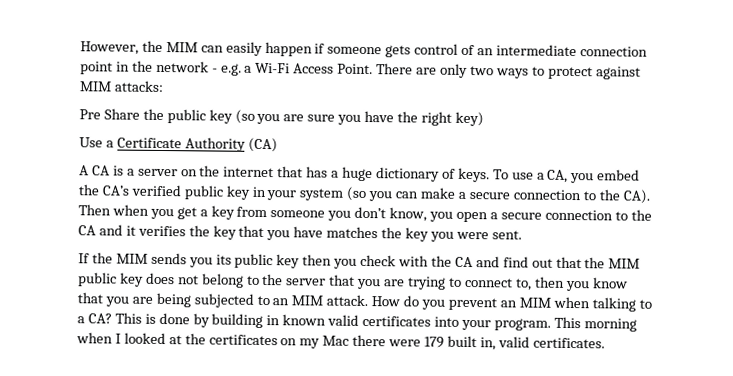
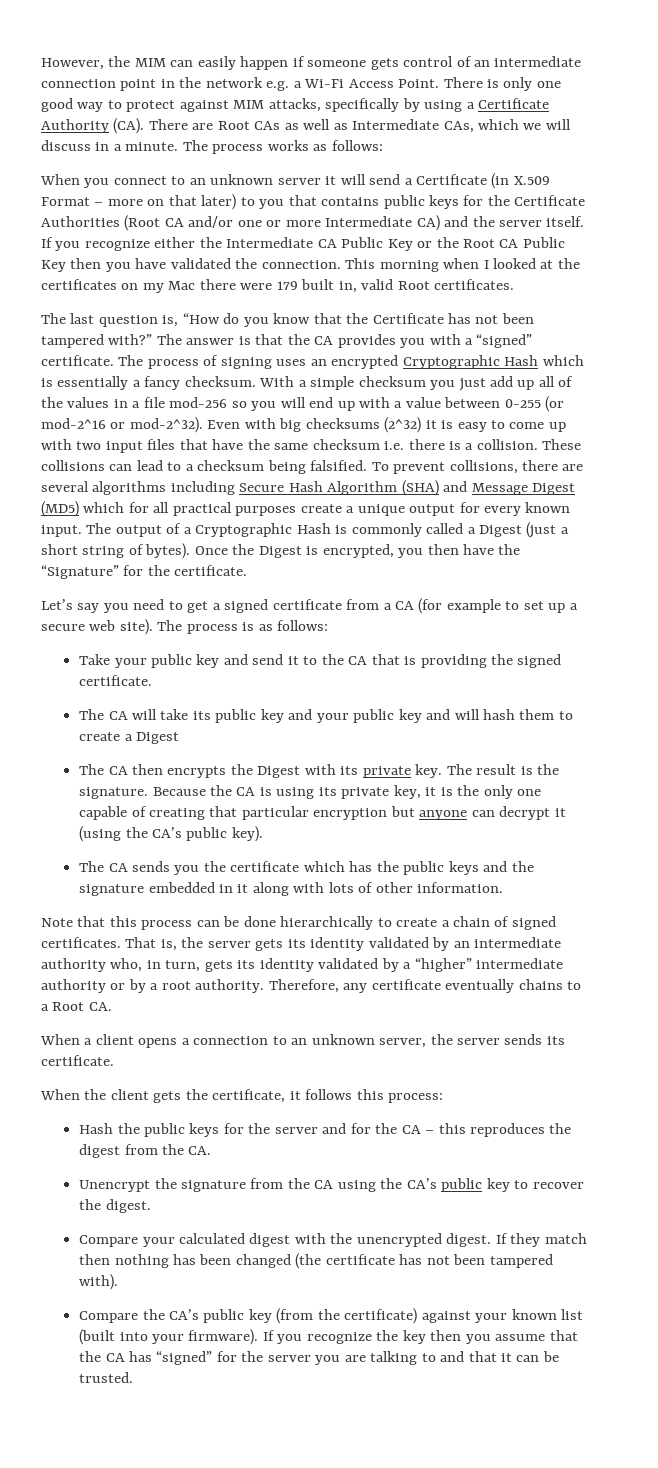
[211,68,218,73] - -> (263, 82) none
[416,63,641,80] [79,80,164,93] [79,108,484,127] [79,137,278,153] [79,165,641,184] [78,184,650,204] [78,204,652,223] [78,224,522,242] [78,252,641,269] [78,272,628,292] [77,292,652,312] [77,312,551,331] are only two ways to protect against MIM attacks: // Pre Share the public key (so you are sure you have the right key) // Use a Certificate Authority (CA) // A CA is a server on the internet that has a huge dictionary of keys. To use a CA, you embed the CA’s verified public key in your system (so you can make a secure connection to the CA). Then when you get a key from someone you don’t know, you open a secure connection to the CA and it verifies the key that you have matches the key you were sent. // If the MIM sends you its public key then you check with the CA and find out that the MIM public key does not belong to the server that you are trying to connect to, then you know that you are being subjected to an MIM attack. How do you prevent an MIM when talking to a CA? This is done by building in known valid certificates into your program. -> [487,77,561,91] [41,98,550,112] [41,118,571,134] [41,140,383,154] [40,173,550,189] [41,194,586,210] [41,215,585,231] [41,237,565,251] [41,258,341,272] is only one good way to protect against MIM attacks, specifically by using a Certificate Authority (CA). There are Root CAs as well as Intermediate CAs, which we will discuss in a minute. The process works as follows: // When you connect to an unknown server it will send a Certificate (in X.509 Format – more on that later) to you that contains public keys for the Certificate Authorities (Root CA and/or one or more Intermediate CA) and the server itself. If you recognize either the Intermediate CA Public Key or the Root CA Public Key then you have validated the connection.
[532,337,605,349] certificates. -> [397,279,515,290] [41,313,534,327] [41,334,533,348] [41,355,584,369] [41,376,574,391] [41,396,565,412] [41,417,566,433] [41,439,582,453] [41,460,584,474] [41,480,576,496] [41,501,571,517] [41,522,569,538] [41,543,521,559] [41,565,248,579] [41,598,578,614] [41,619,329,635] [79,654,562,668] [79,675,153,686] [79,709,573,723] [79,732,180,744] [79,764,560,778] [79,785,542,799] [79,806,566,820] [79,826,263,842] [79,861,534,875] [79,882,504,896] [41,916,556,930] [41,937,562,951] [41,958,564,972] [41,979,582,993] [41,1002,112,1011] [40,1034,565,1048] [41,1055,114,1066] [40,1089,444,1103] [79,1123,572,1137] [79,1144,212,1158] [79,1178,584,1192] [79,1199,151,1213] [79,1233,587,1247] [79,1253,553,1269] [79,1274,119,1290] [79,1308,584,1324] [79,1329,578,1345] [79,1351,559,1365] [79,1372,134,1383] Root certificates. // The last question is, “How do you know that the Certificate has not been tampered with?” The answer is that the CA provides you with a “signed” certificate. The process of signing uses an encrypted Cryptographic Hash which is essentially a fancy checksum. With a simple checksum you just add up all of the values in a file mod-256 so you will end up with a value between 0-255 (or mod-2^16 or mod-2^32). Even with big checksums (2^32) it is easy to come up with two input files that have the same checksum i.e. there is a collision. These collisions can lead to a checksum being falsified. To prevent collisions, there are several algorithms including Secure Hash Algorithm (SHA) and Message Digest (MD5) which for all practical purposes create a unique output for every known input. The output of a Cryptographic Hash is commonly called a Digest (just a short string of bytes). Once the Digest is encrypted, you then have the “Signature” for the certificate. // Let’s say you need to get a signed certificate from a CA (for example to set up a secure web site). The process is as follows: // Take your public key and send it to the CA that is providing the signed certificate. // The CA will take its public key and your public key and will hash them to create a Digest // The CA then encrypts the Digest with its private key. The result is the signature. Because the CA is using its private key, it is the only one capable of creating that particular encryption but anyone can decrypt it (using the CA’s public key). // The CA sends you the certificate which has the public keys and the signature embedded in it along with lots of other information. // Note that this process can be done hierarchically to create a chain of signed certificates. That is, the server gets its identity validated by an intermediate authority who, in turn, gets its identity validated by a “higher” intermediate authority or by a root authority. Therefore, any certificate eventually chains to a Root CA. // When a client opens a connection to an unknown server, the server sends its certificate. // When the client gets the certificate, it follows this process: // Hash the public keys for the server and for the CA – this reproduces the digest from the CA. // Unencrypt the signature from the CA using the CA’s public key to recover the digest. // Compare your calculated digest with the unencrypted digest. If they match then nothing has been changed (the certificate has not been tampered with). // Compare the CA’s public key (from the certificate) against your known list (built into your firmware). If you recognize the key then you assume that the CA has “signed” for the server you are talking to and that it can be trusted.

